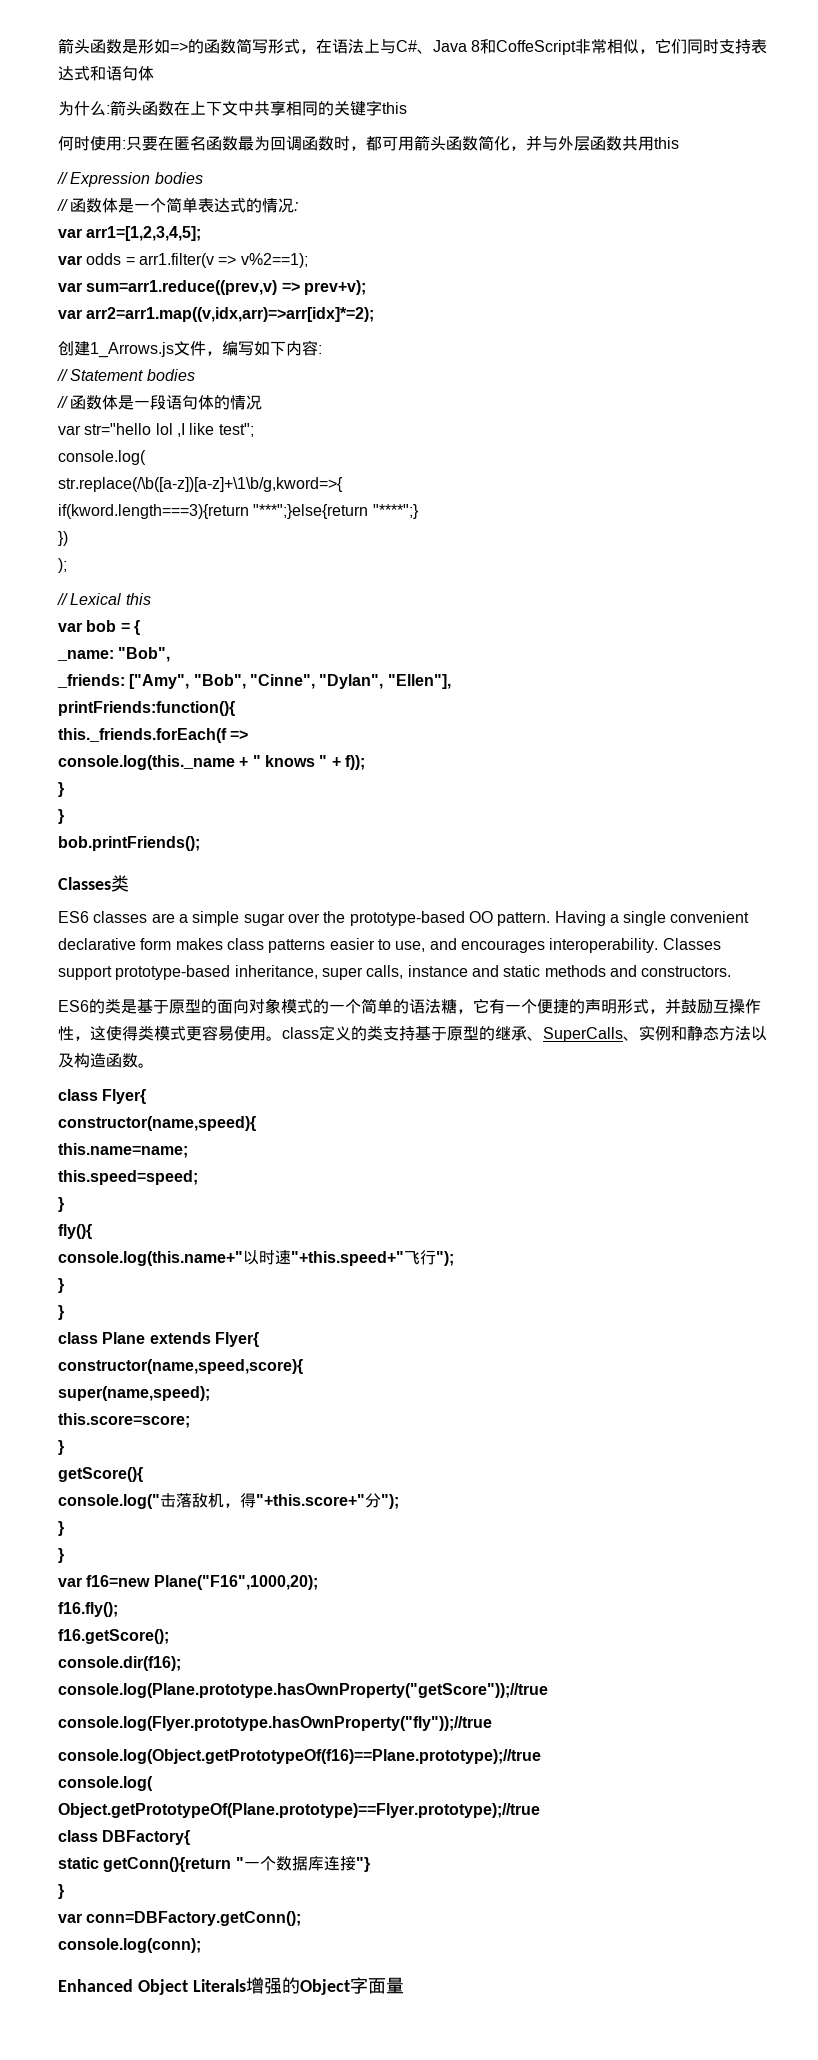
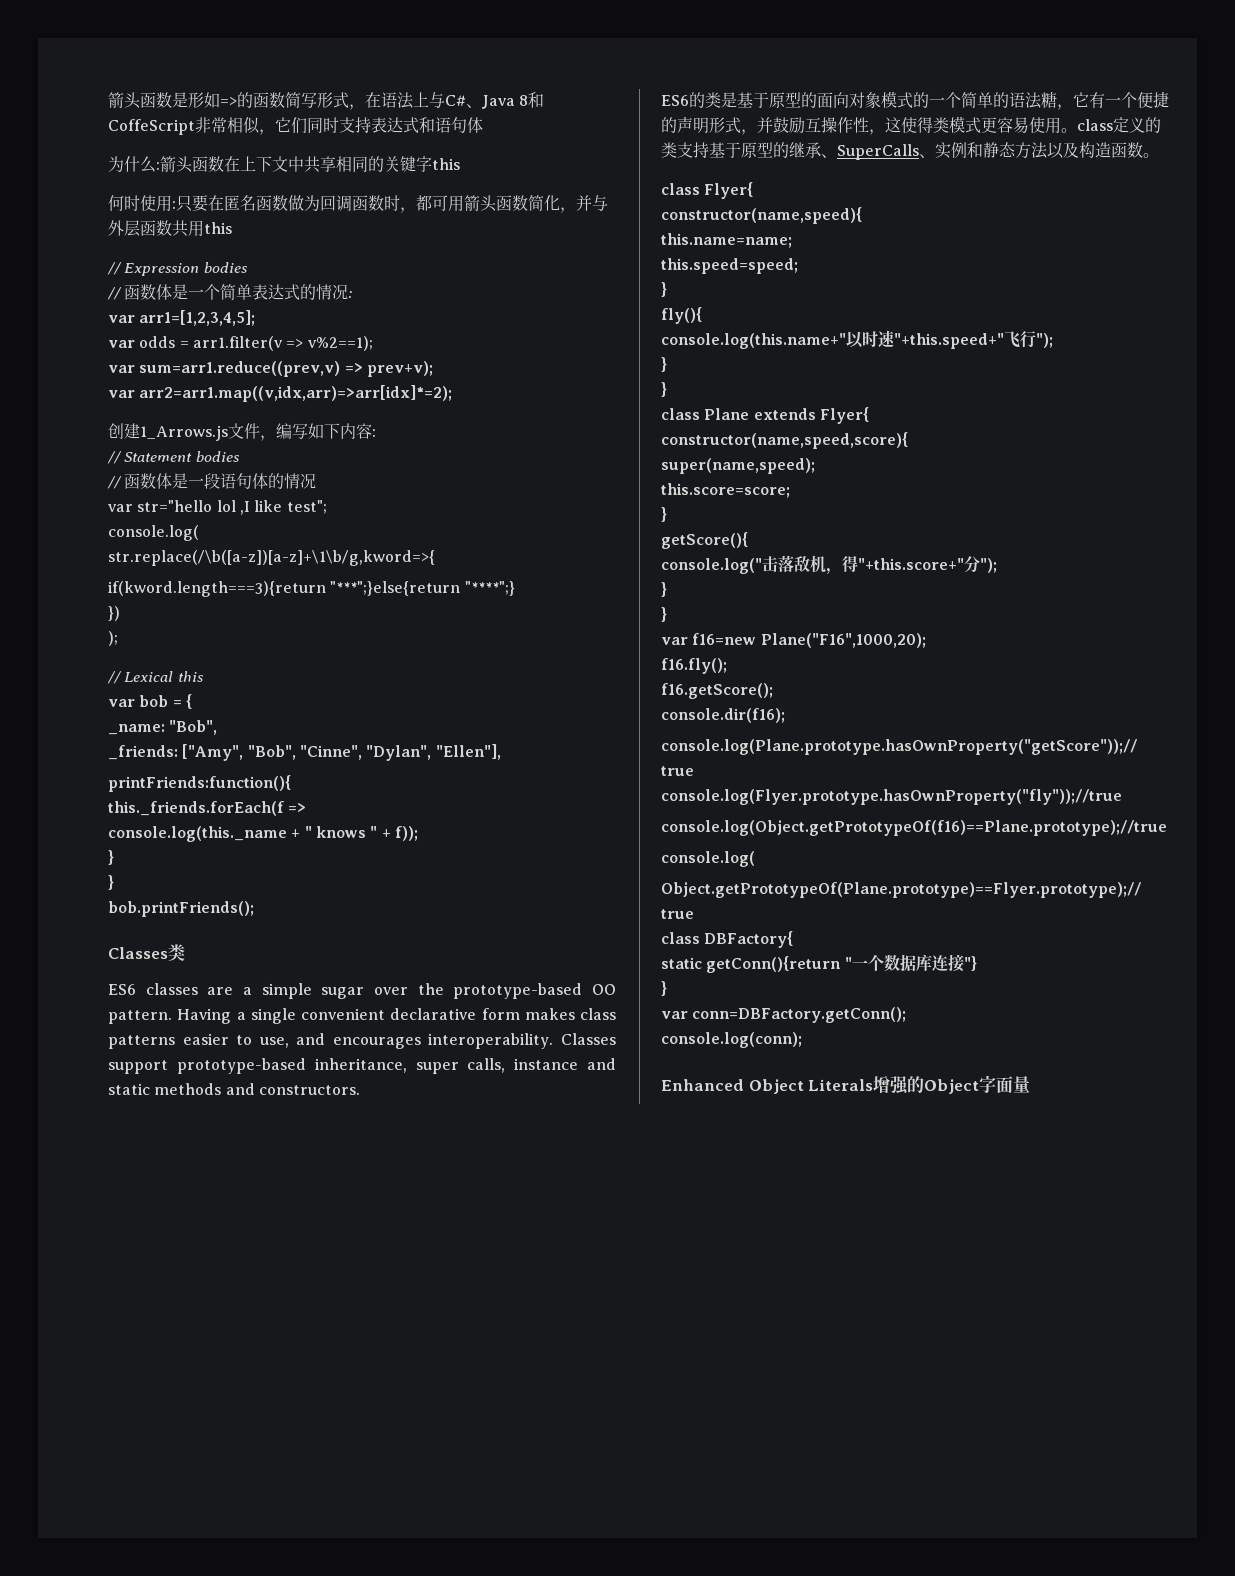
[238,136,254,151] 最 -> [288,195,304,211] 做

